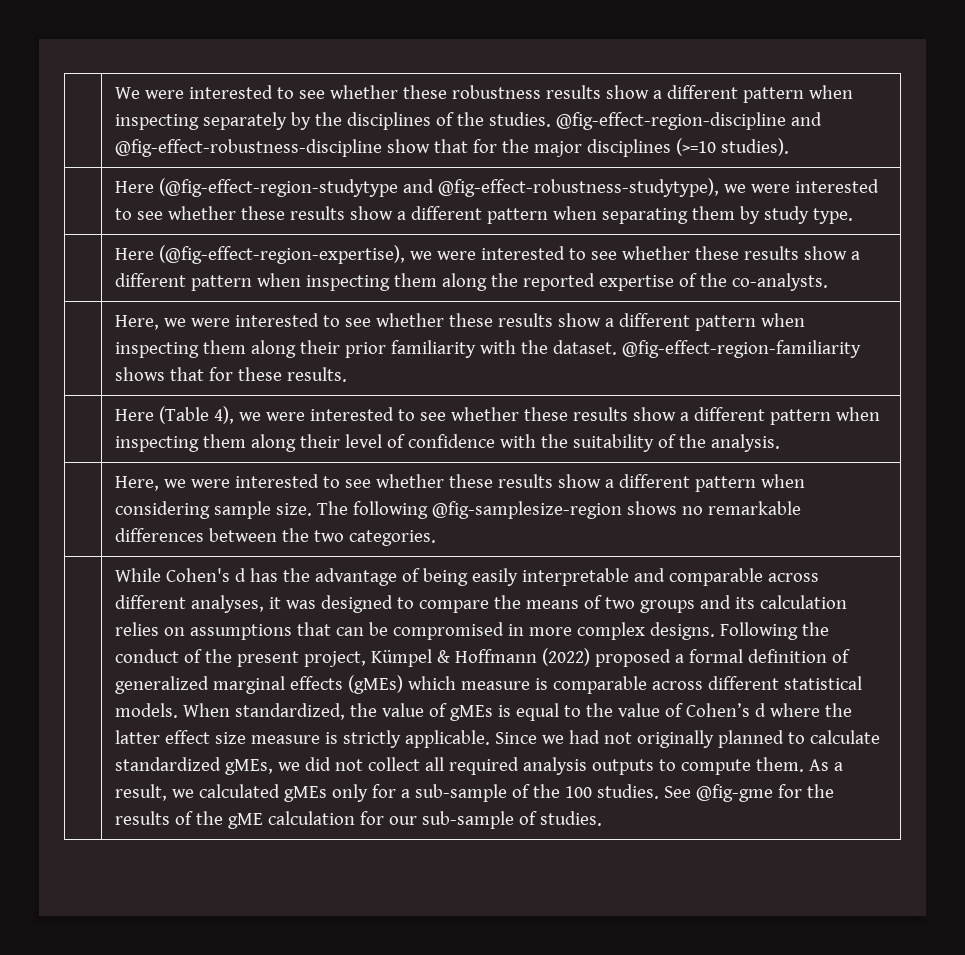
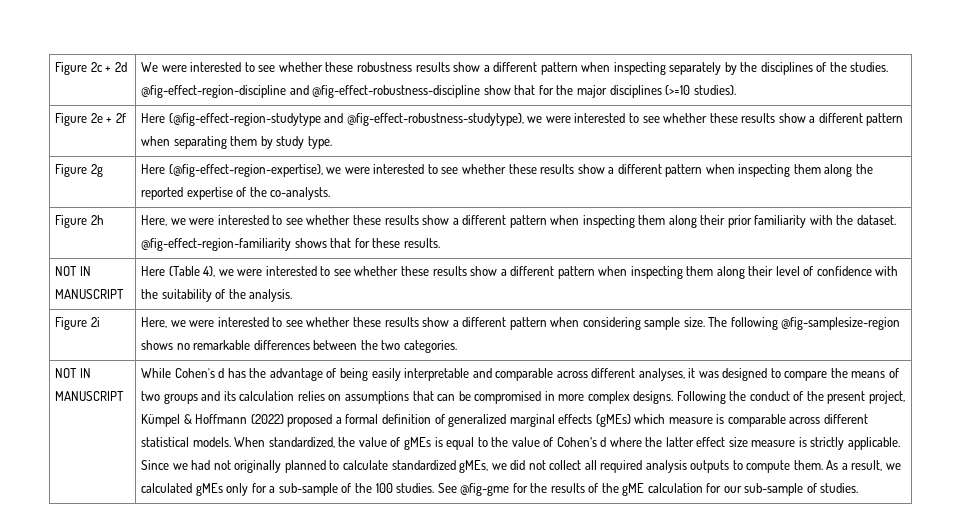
(114, 93) none -> [55,62,127,75] Figure 2c + 2d
(789, 147) none -> [55,113,126,126] Figure 2e + 2f
(853, 216) none -> [55,164,103,177] Figure 2g
(828, 282) none -> [55,215,104,228] Figure 2h
(347, 374) none -> [55,266,91,276] [55,289,125,299] NOT IN MANUSCRIPT
(780, 443) none -> [55,317,100,330] Figure 2i
(436, 538) none -> [55,368,91,378] [55,391,125,401] NOT IN MANUSCRIPT

